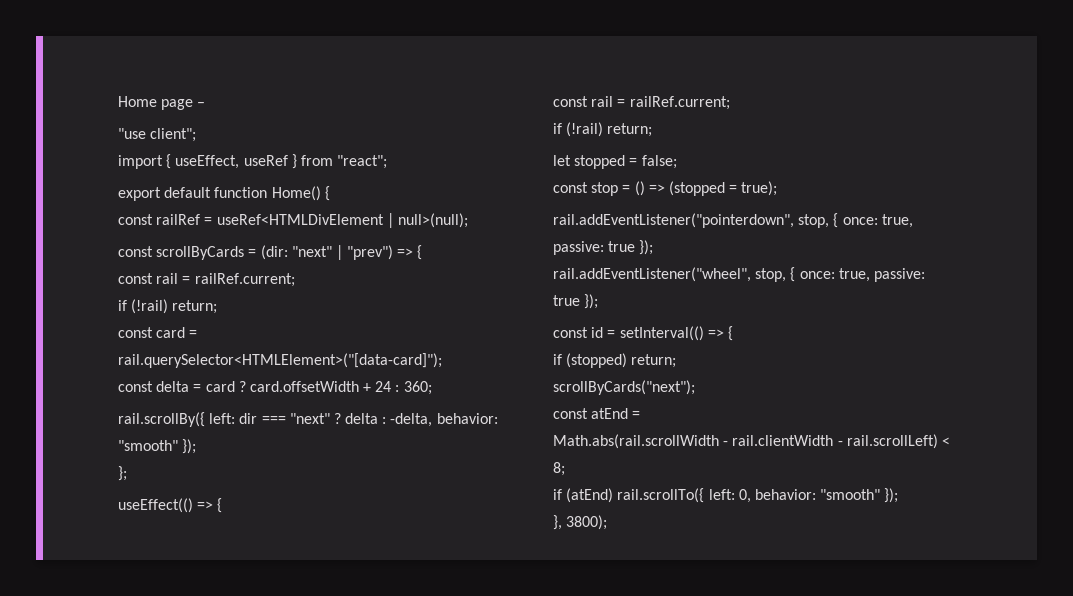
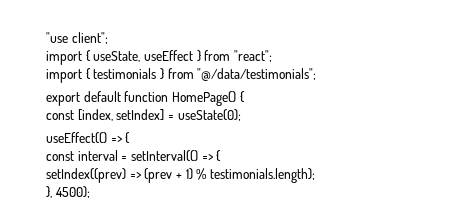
[118,96,206,110] Home page – // -> (46, 37) none
[175,155,288,169] useEffect, useRef -> [93,50,193,62] useState, useEffect
(388, 162) none -> [46,68,317,83] // import { testimonials } from "@/data/testimonials";
[271,186,330,201] [118,213,468,228] [118,245,423,260] [118,273,295,287] [118,299,218,314] [118,327,198,338] [118,353,442,368] [118,381,432,395] [118,412,498,427] [118,439,197,454] [118,466,127,481] [118,498,223,513] [553,96,730,110] [553,122,653,137] [553,155,677,169] [553,181,778,196] [553,213,913,228] [553,240,654,255] [553,267,925,282] [553,294,599,309] [553,326,733,341] [553,353,677,368] [553,380,695,395] [553,408,641,419] [553,434,950,449] [553,462,565,476] [553,488,899,503] Home() { // const railRef = useRef<HTMLDivElement | null>(null); // const scrollByCards = (dir: "next" | "prev") => { // const rail = railRef.current; // if (!rail) return; // const card = rail.querySelector<HTMLElement>("[data-card]"); // const delta = card ? card.offsetWidth + 24 : 360; // rail.scrollBy({ left: dir === "next" ? delta : -delta, behavior: "smooth" }); // }; // useEffect(() => { // const rail = railRef.current; // if (!rail) return; // let stopped = false; // const stop = () => (stopped = true); // rail.addEventListener("pointerdown", stop, { once: true, passive: true }); // rail.addEventListener("wheel", stop, { once: true, passive: true }); // const id = setInterval(() => { // if (stopped) return; // scrollByCards("next"); // const atEnd = // Math.abs(rail.scrollWidth - rail.clientWidth - rail.scrollLeft) < 8; // if (atEnd) rail.scrollTo({ left: 0, behavior: "smooth" }); -> [171,91,245,106] [46,109,241,121] [46,132,131,144] [46,150,222,162] [46,168,315,183] HomePage() { // const [index, setIndex] = useState(0); // useEffect(() => { // const interval = setInterval(() => { // setIndex((prev) => (prev + 1) % testimonials.length);
[566,515,608,530] 3800); -> [55,186,90,198] 4500);

